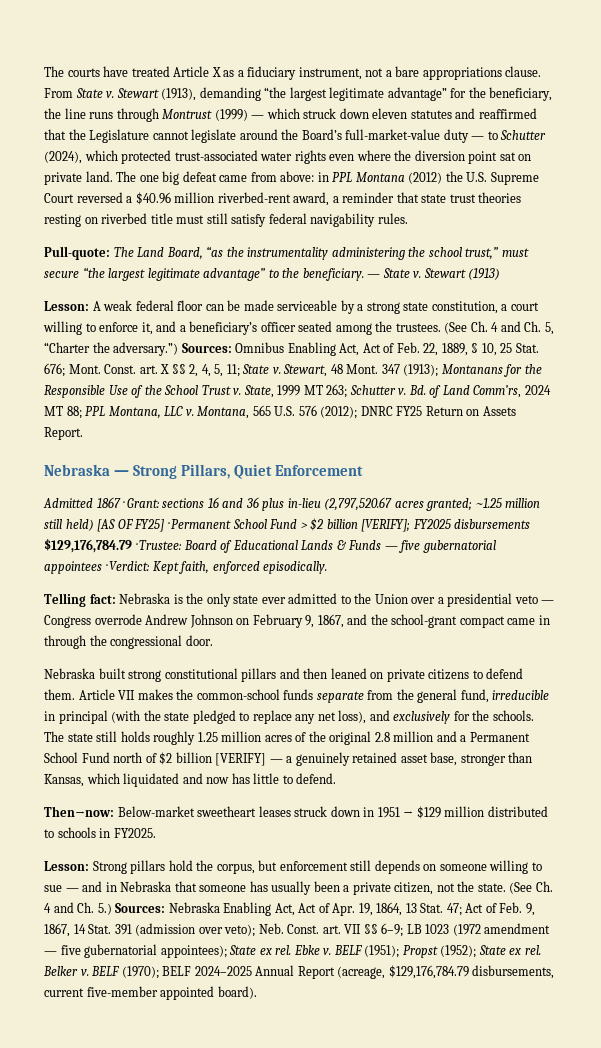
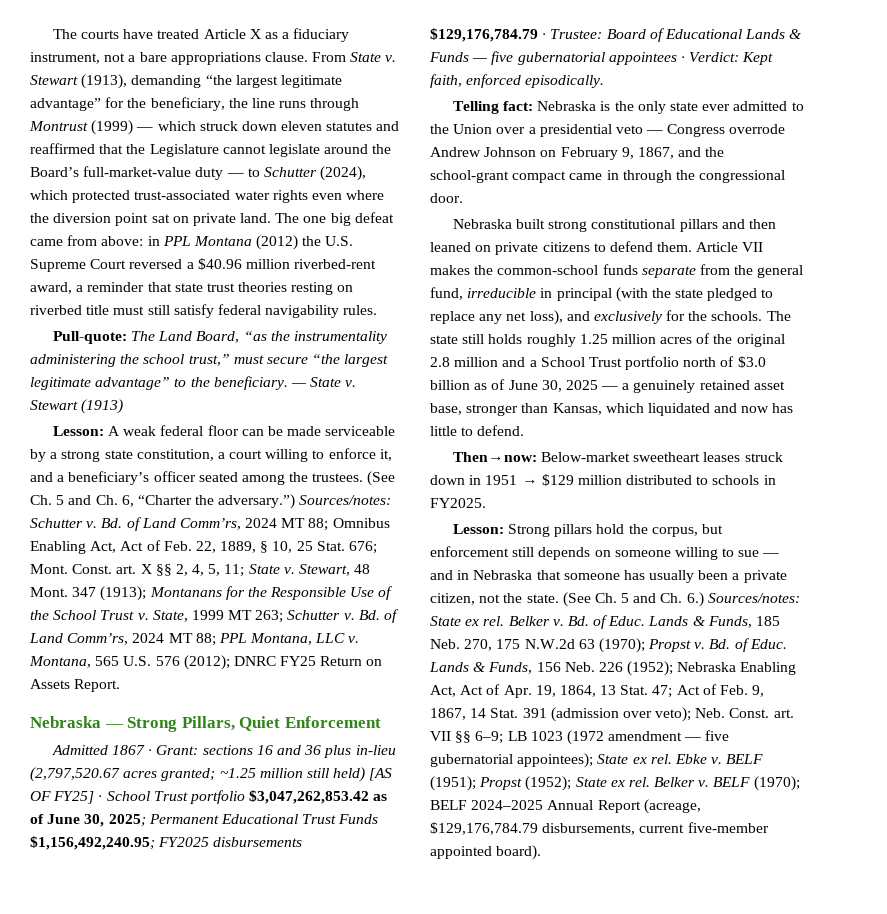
[491,321,554,335] 4 and Ch. 5, -> [56,495,134,507] 5 and Ch. 6,
[181,343,232,353] Sources: -> [299,495,392,505] [30,517,329,531] Sources/notes: Schutter v. Bd. of Land Comm’rs, 2024 MT 88;
[171,518,411,532] Permanent School Fund > $2 billion [VERIFY]; -> [106,790,388,804] [30,814,379,827] [30,836,155,850] School Trust portfolio $3,047,262,853.42 as of June 30, 2025; Permanent Educational Trust Funds $1,156,492,240.95;
[469,732,530,742] [44,752,267,766] Permanent School Fund north of $2 billion [VERIFY] -> [540,356,766,370] [430,379,598,392] School Trust portfolio north of $3.0 billion as of June 30, 2025
[44,902,166,915] 4 and Ch. 5.) Sources: -> [621,592,800,607] [430,615,781,629] [430,638,787,653] [429,661,674,676] 5 and Ch. 6.) Sources/notes: State ex rel. Belker v. Bd. of Educ. Lands & Funds, 185 Neb. 270, 175 N.W.2d 63 (1970); Propst v. Bd. of Educ. Lands & Funds, 156 Neb. 226 (1952);

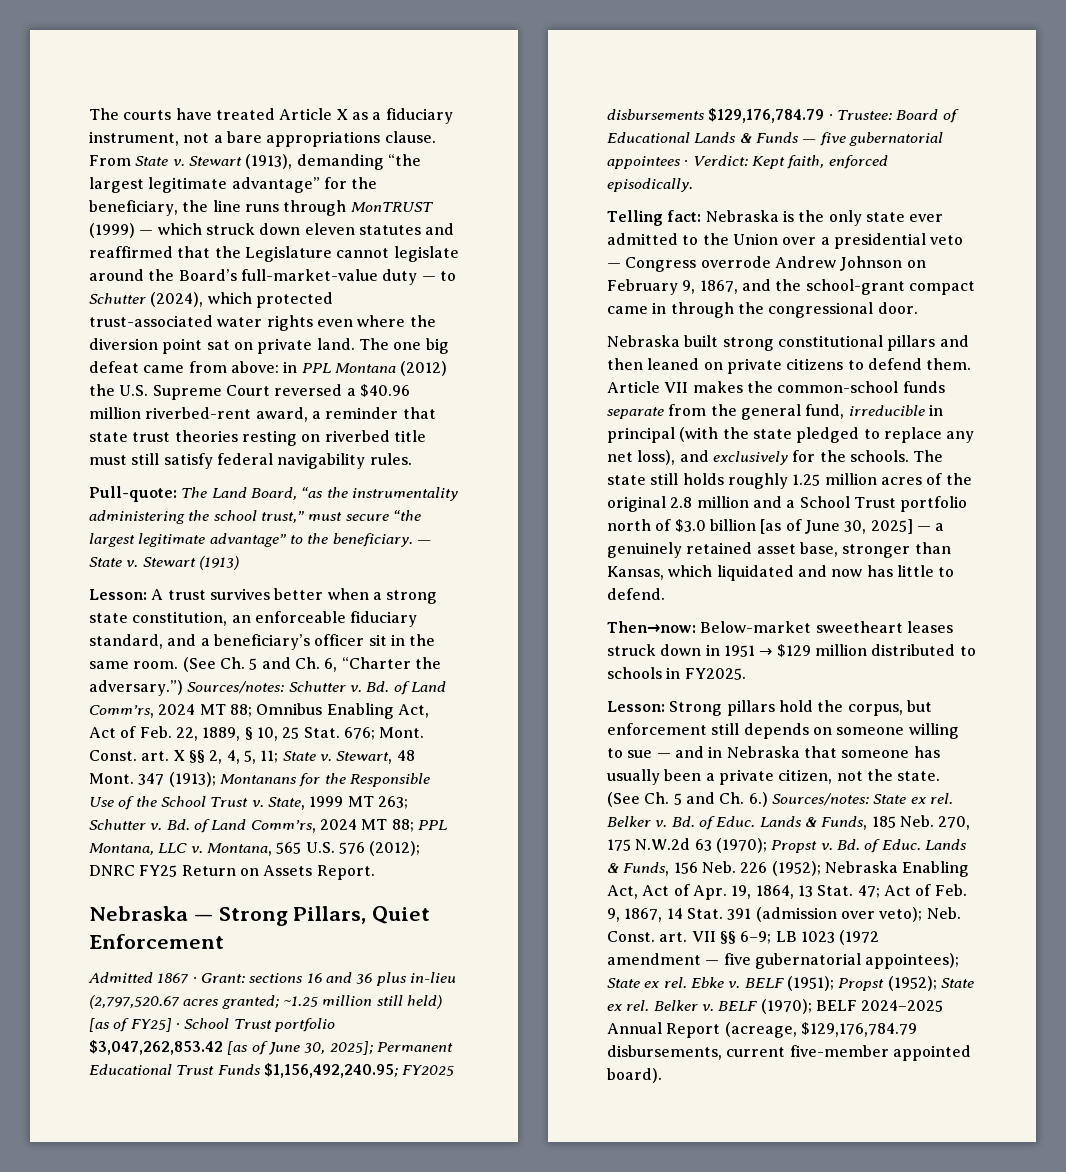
[29,121,88,131] Montrust -> [350,202,433,212] MonTRUST
[123,425,396,436] [30,448,392,462] [30,471,364,485] weak federal floor can be made serviceable by a strong state constitution, a court willing to enforce it, and a beneficiary’s officer seated among the trustees. -> [167,588,438,604] [89,611,418,627] [89,634,436,650] [89,661,179,669] trust survives better when a strong state constitution, an enforceable fiduciary standard, and a beneficiary’s officer sit in the same room.
[369,768,393,781] [30,791,51,801] [AS OF -> [89,1018,130,1032] [as of
[373,794,388,801] [30,814,146,827] as of June 30, 2025; -> [227,1041,373,1055] [as of June 30, 2025];
[474,379,598,392] as of June 30, 2025 -> [760,519,913,534] [as of June 30, 2025]

